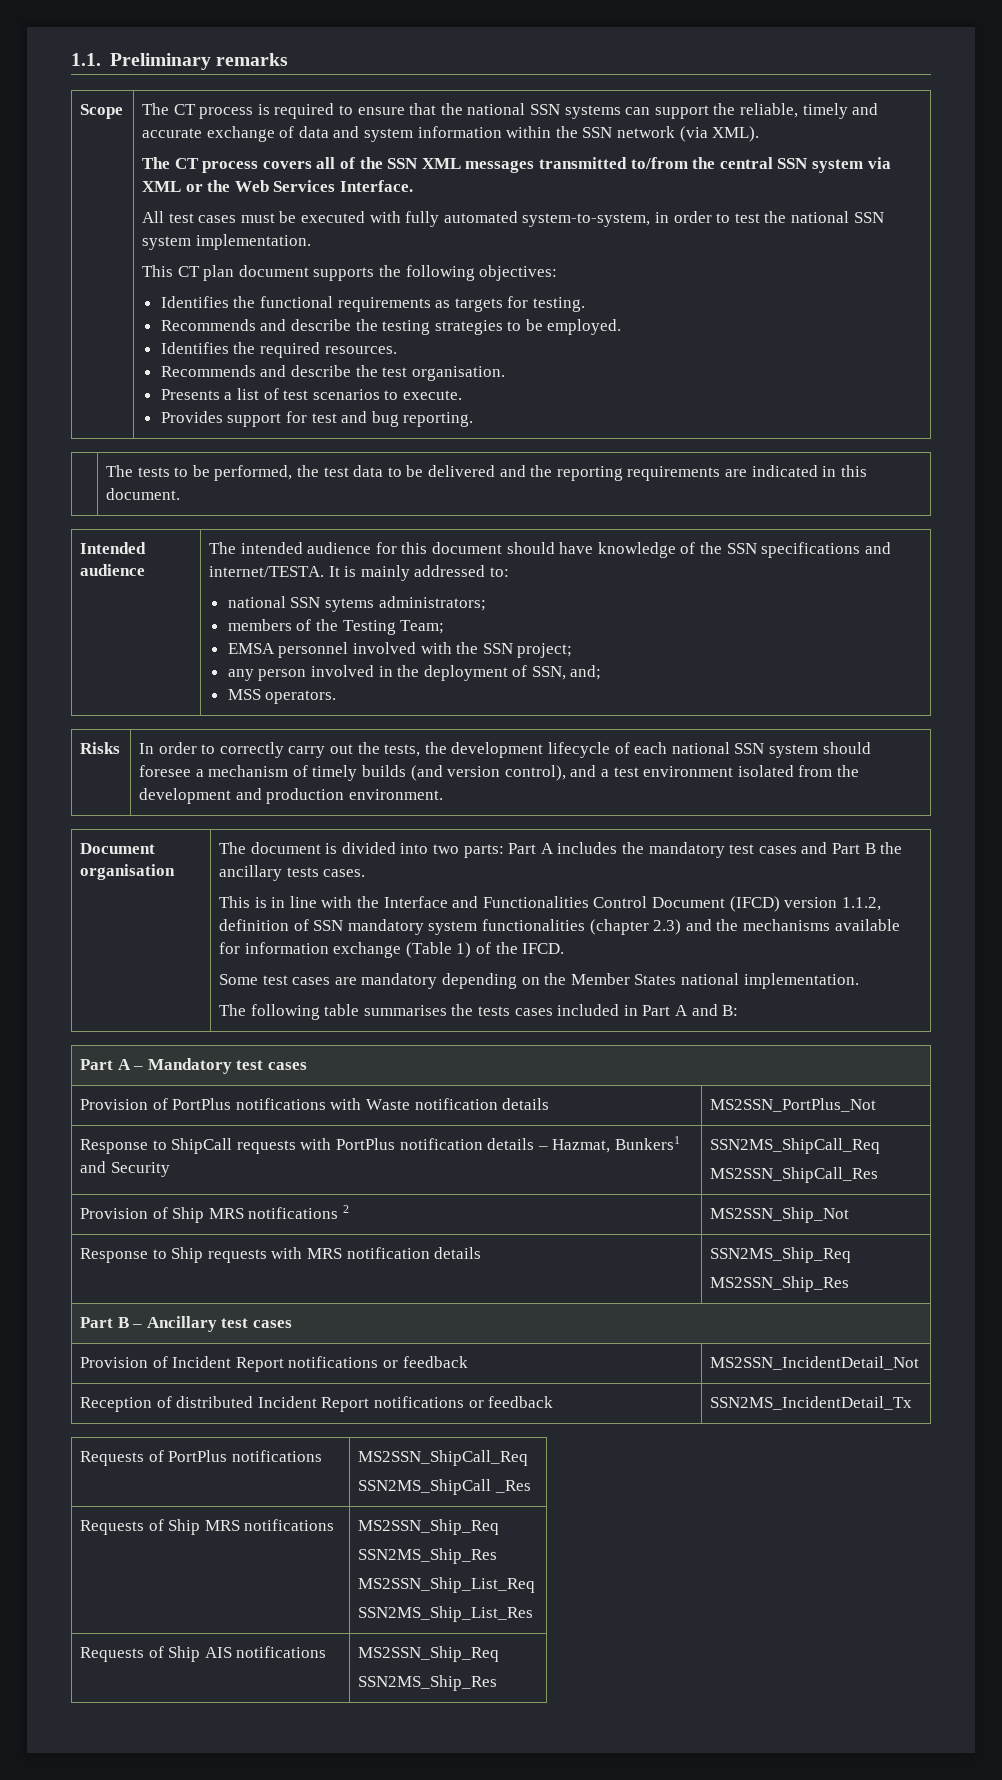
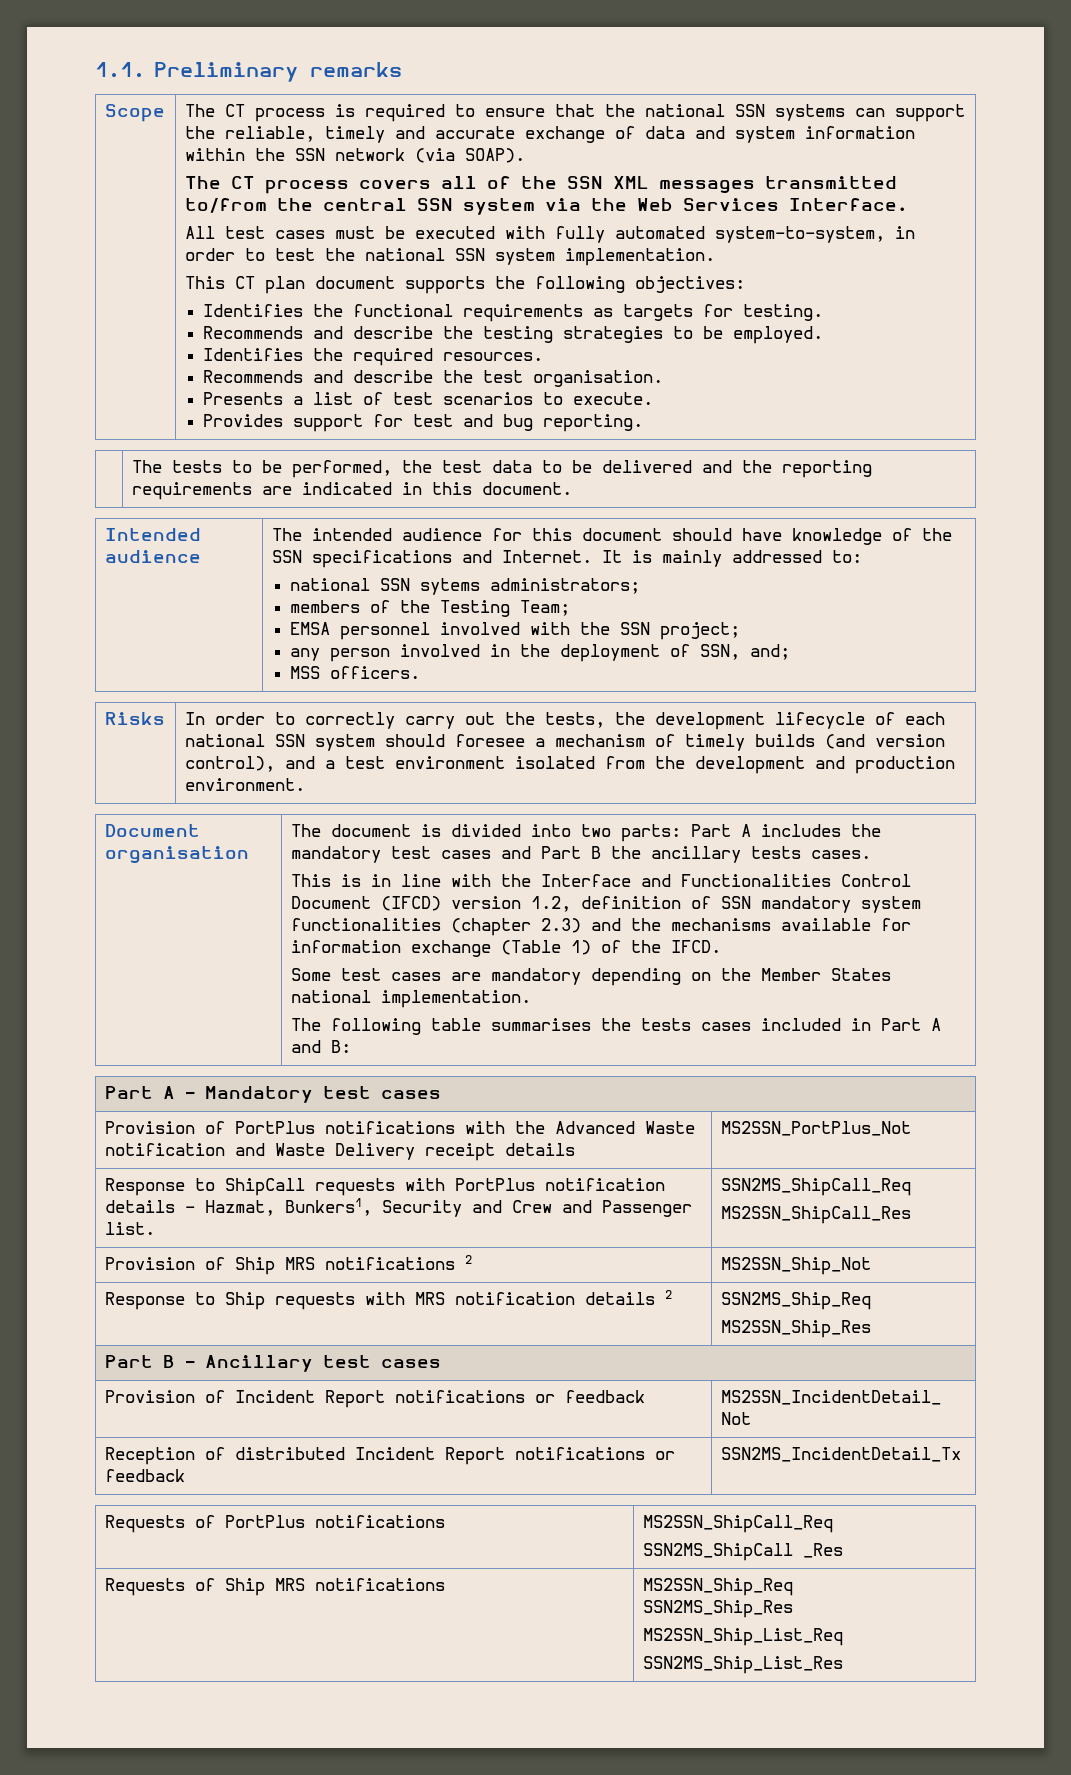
[712,126,760,142] XML). -> [464,148,525,163] SOAP).
[142,181,203,192] XML or -> (581, 204) none
[209,566,325,577] internet/TESTA. -> [501,550,592,563] Internet.
[265,690,337,704] operators. -> [330,666,421,679] officers.
[841,897,881,911] 1.1.2, -> [530,896,571,912] 1.2,
[366,1098,498,1110] Waste notification -> [514,1121,695,1134] [104,1143,495,1161] the Advanced Waste notification and Waste Delivery receipt
[614,1136,680,1150] [80,1161,170,1177] Bunkers1 and Security -> [284,1198,692,1217] [104,1222,155,1235] Bunkers1, Security and Crew and Passenger list.
(482, 1253) none -> [664,1290,672,1299] 2
[80,1646,327,1662] [358,1646,500,1662] [358,1675,498,1691] // Requests of Ship AIS notifications | MS2SSN_Ship_Req // SSN2MS_Ship_Res -> (843, 1665) none

